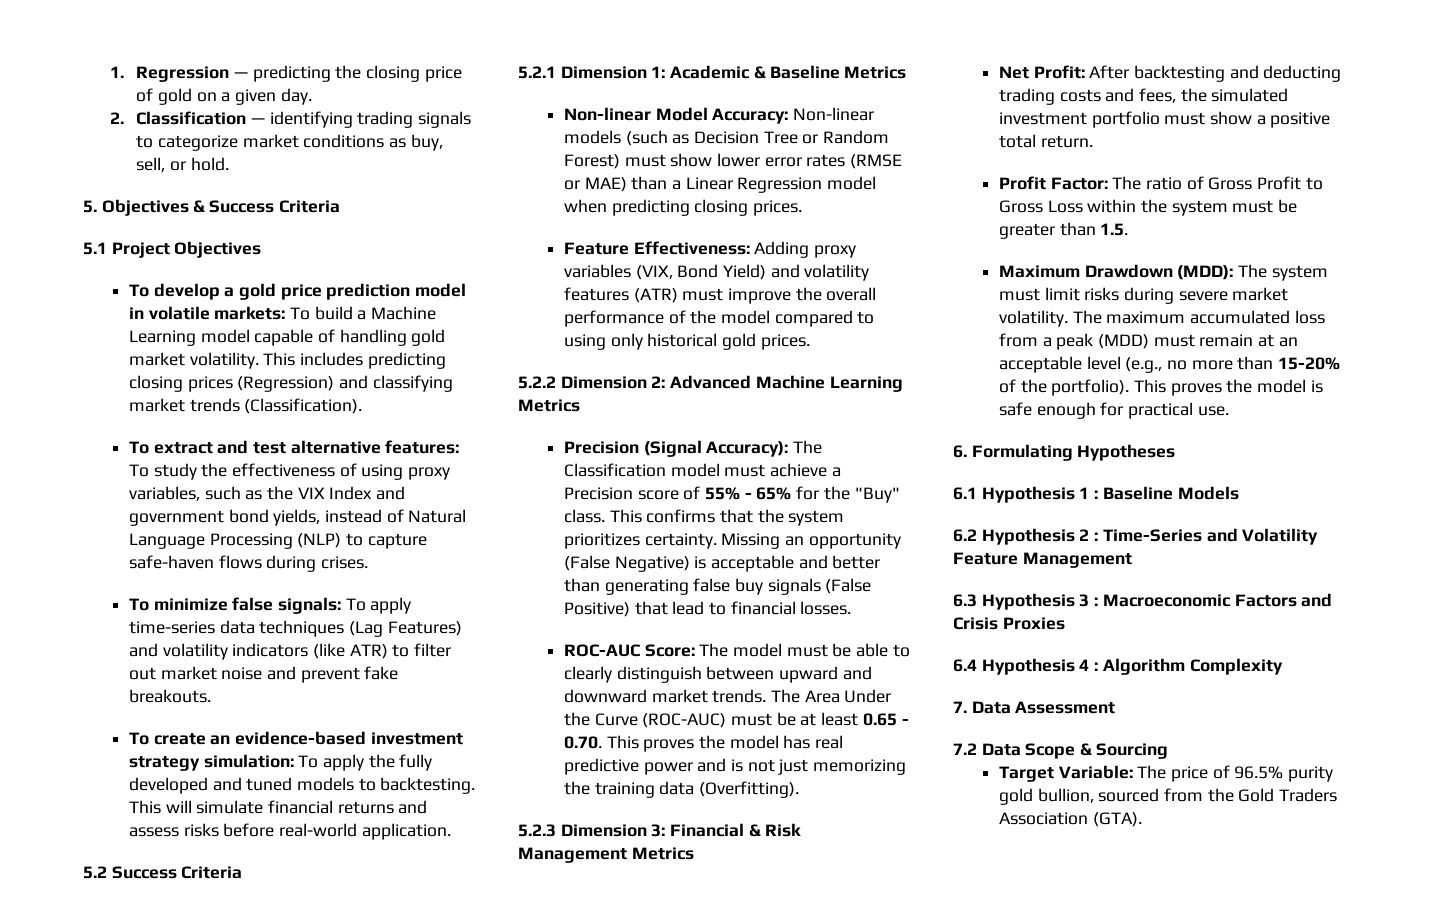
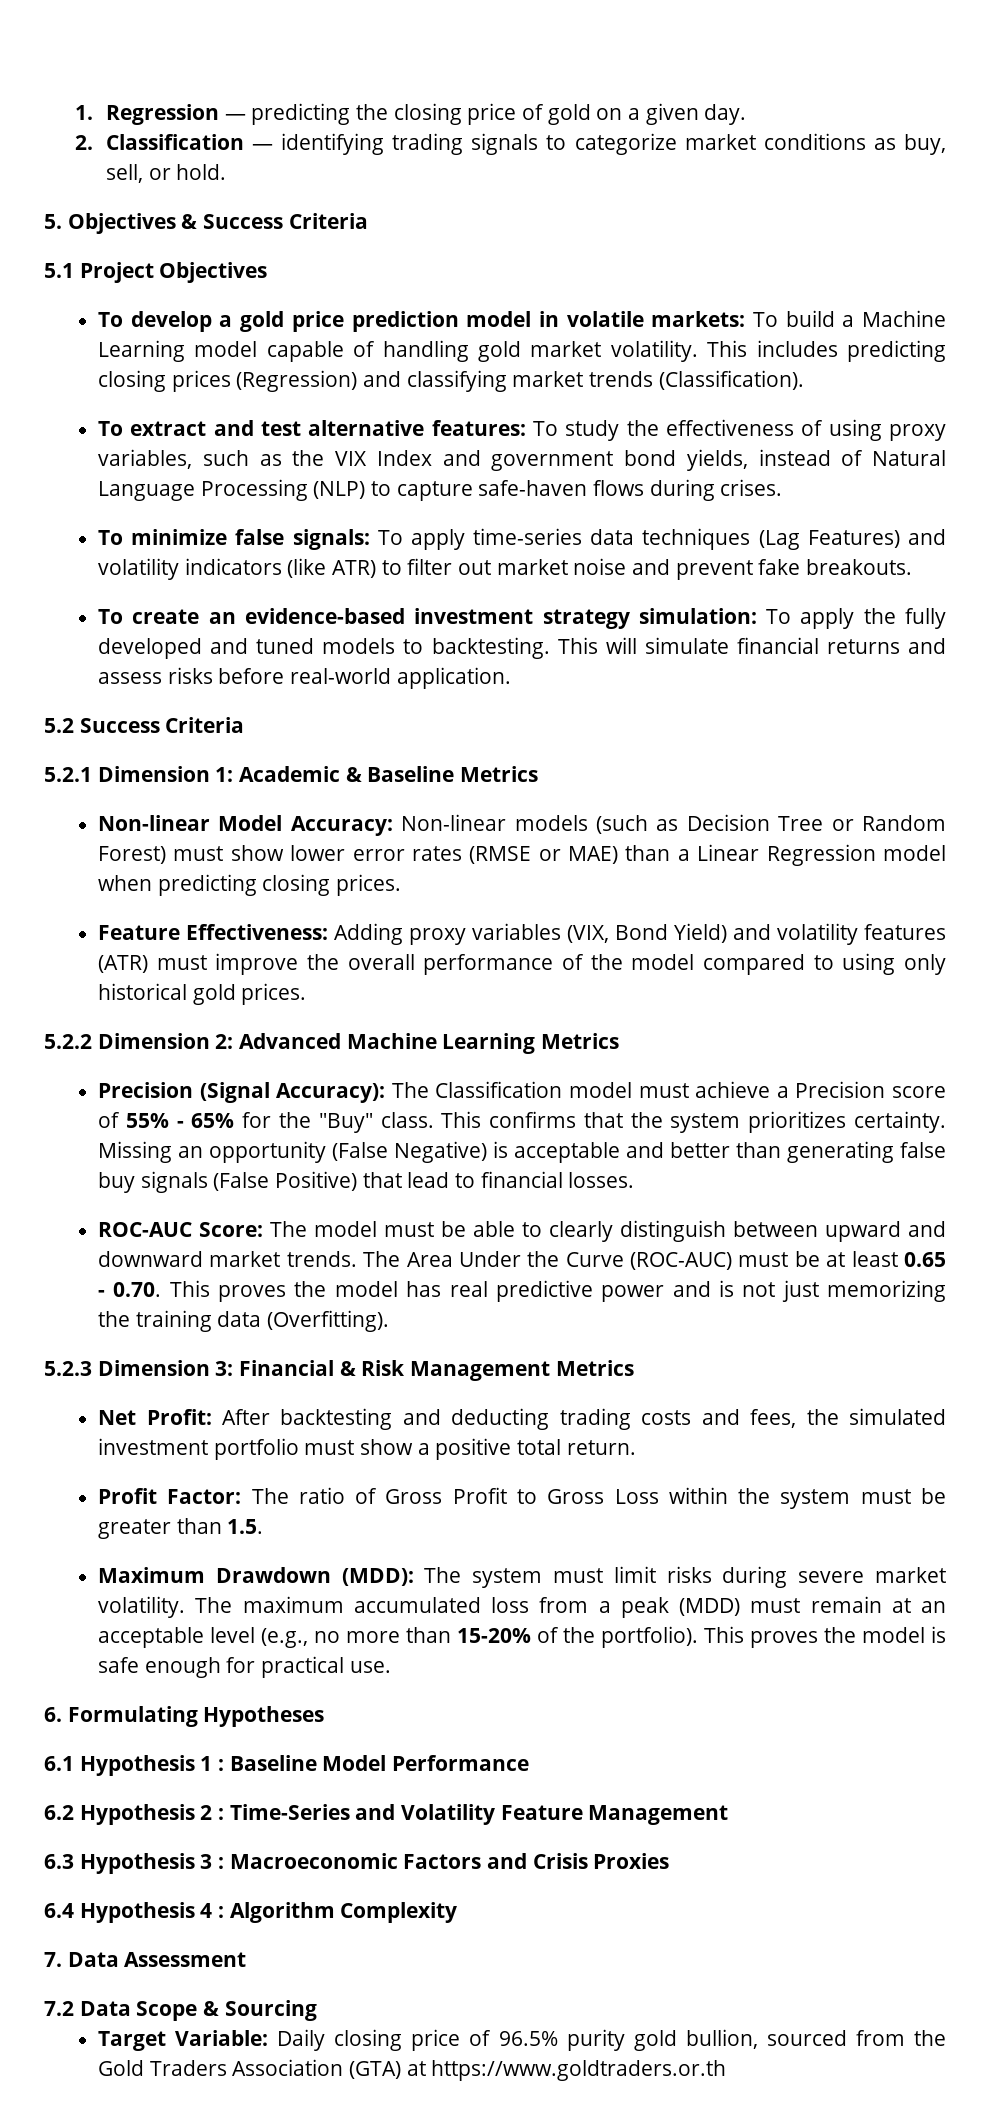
[1177,486,1239,500] Models -> [322,1755,530,1771] Model Performance
[1137,765,1167,779] The -> [277,2029,403,2051] Daily closing
[1092,812,1142,827] (GTA). -> [349,2060,727,2081] (GTA) at https://www.goldtraders.or.th

